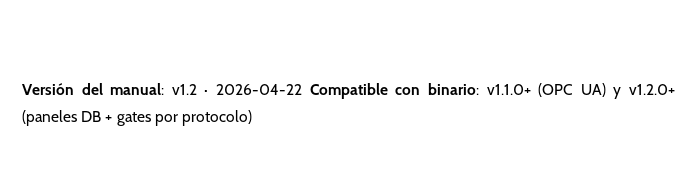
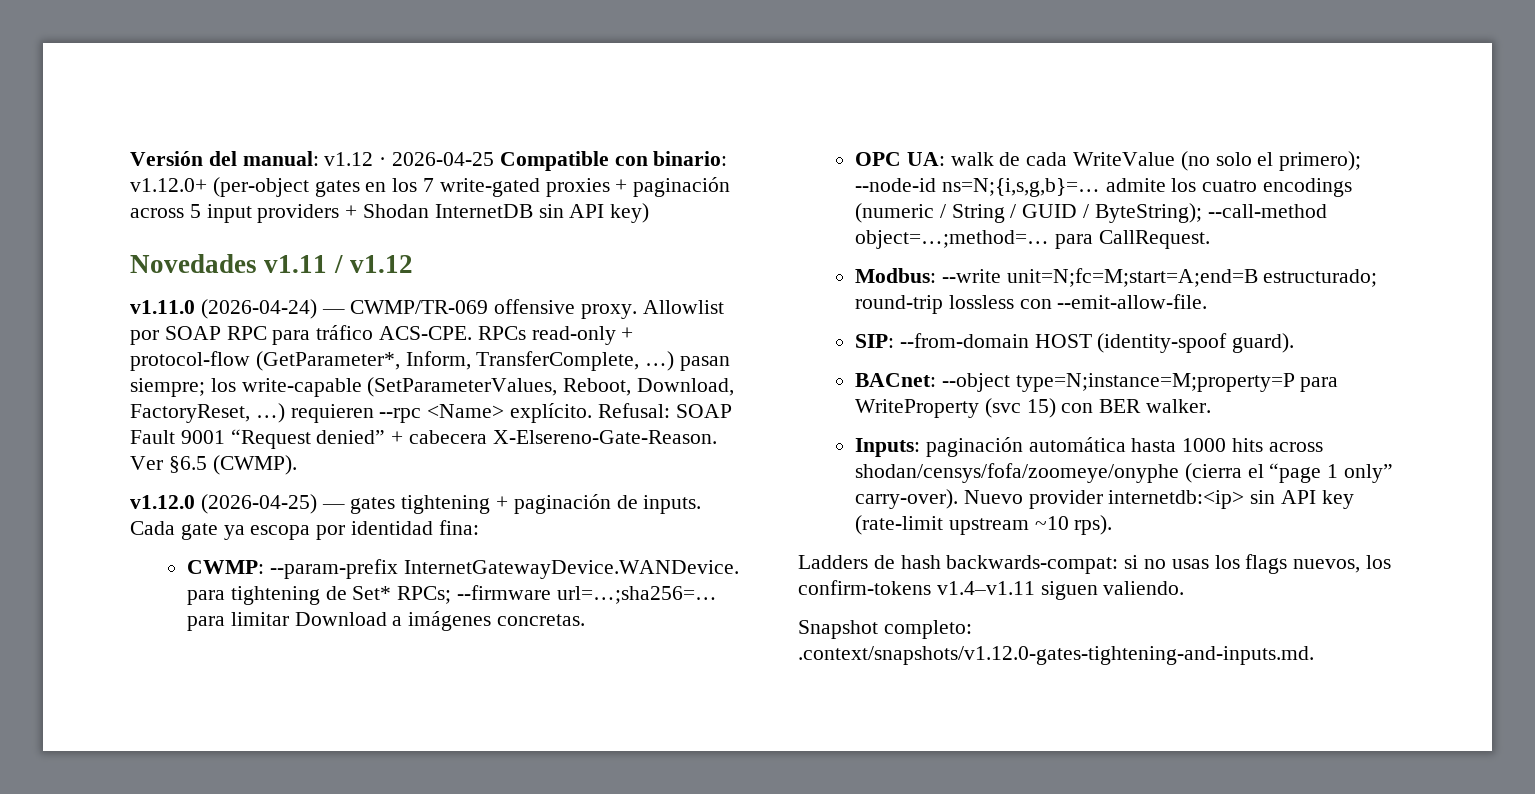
[171,83,676,99] [22,110,252,126] v1.2 · 2026-04-22 Compatible con binario: v1.1.0+ (OPC UA) y v1.2.0+ (paneles DB + gates por protocolo) -> [324,151,728,171] [130,177,731,197] [130,203,650,223] [130,254,413,273] [130,299,724,319] [130,325,634,345] [130,351,731,371] [130,377,735,397] [130,403,732,423] [130,429,717,449] [130,455,297,475] [130,494,702,514] [130,520,479,540] [187,559,739,579] [187,585,717,605] [187,611,586,631] [855,151,1362,171] [855,178,1353,197] [855,203,1327,223] [855,230,1210,249] [855,268,1378,287] [855,294,1208,314] [855,333,1295,353] [855,373,1339,392] [855,398,1212,418] [855,437,1323,457] [855,463,1394,483] [855,489,1354,509] [855,515,1113,535] [798,554,1392,574] [798,580,1185,600] [798,620,972,639] [798,646,1314,665] v1.12 · 2026-04-25 Compatible con binario: v1.12.0+ (per-object gates en los 7 write-gated proxies + paginación across 5 input providers + Shodan InternetDB sin API key) // Novedades v1.11 / v1.12 // v1.11.0 (2026-04-24) — CWMP/TR-069 offensive proxy. Allowlist por SOAP RPC para tráfico ACS-CPE. RPCs read-only + protocol-flow (GetParameter*, Inform, TransferComplete, …) pasan siempre; los write-capable (SetParameterValues, Reboot, Download, FactoryReset, …) requieren --rpc <Name> explícito. Refusal: SOAP Fault 9001 “Request denied” + cabecera X-Elsereno-Gate-Reason. Ver §6.5 (CWMP). // v1.12.0 (2026-04-25) — gates tightening + paginación de inputs. Cada gate ya escopa por identidad fina: // CWMP: --param-prefix InternetGatewayDevice.WANDevice. para tightening de Set* RPCs; --firmware url=…;sha256=… para limitar Download a imágenes concretas. // OPC UA: walk de cada WriteValue (no solo el primero); --node-id ns=N;{i,s,g,b}=… admite los cuatro encodings (numeric / String / GUID / ByteString); --call-method object=…;method=… para CallRequest. // Modbus: --write unit=N;fc=M;start=A;end=B estructurado; round-trip lossless con --emit-allow-file. // SIP: --from-domain HOST (identity-spoof guard). // BACnet: --object type=N;instance=M;property=P para WriteProperty (svc 15) con BER walker. // Inputs: paginación automática hasta 1000 hits across shodan/censys/fofa/zoomeye/onyphe (cierra el “page 1 only” carry-over). Nuevo provider internetdb:<ip> sin API key (rate-limit upstream ~10 rps). // Ladders de hash backwards-compat: si no usas los flags nuevos, los confirm-tokens v1.4–v1.11 siguen valiendo. // Snapshot completo: .context/snapshots/v1.12.0-gates-tightening-and-inputs.md.

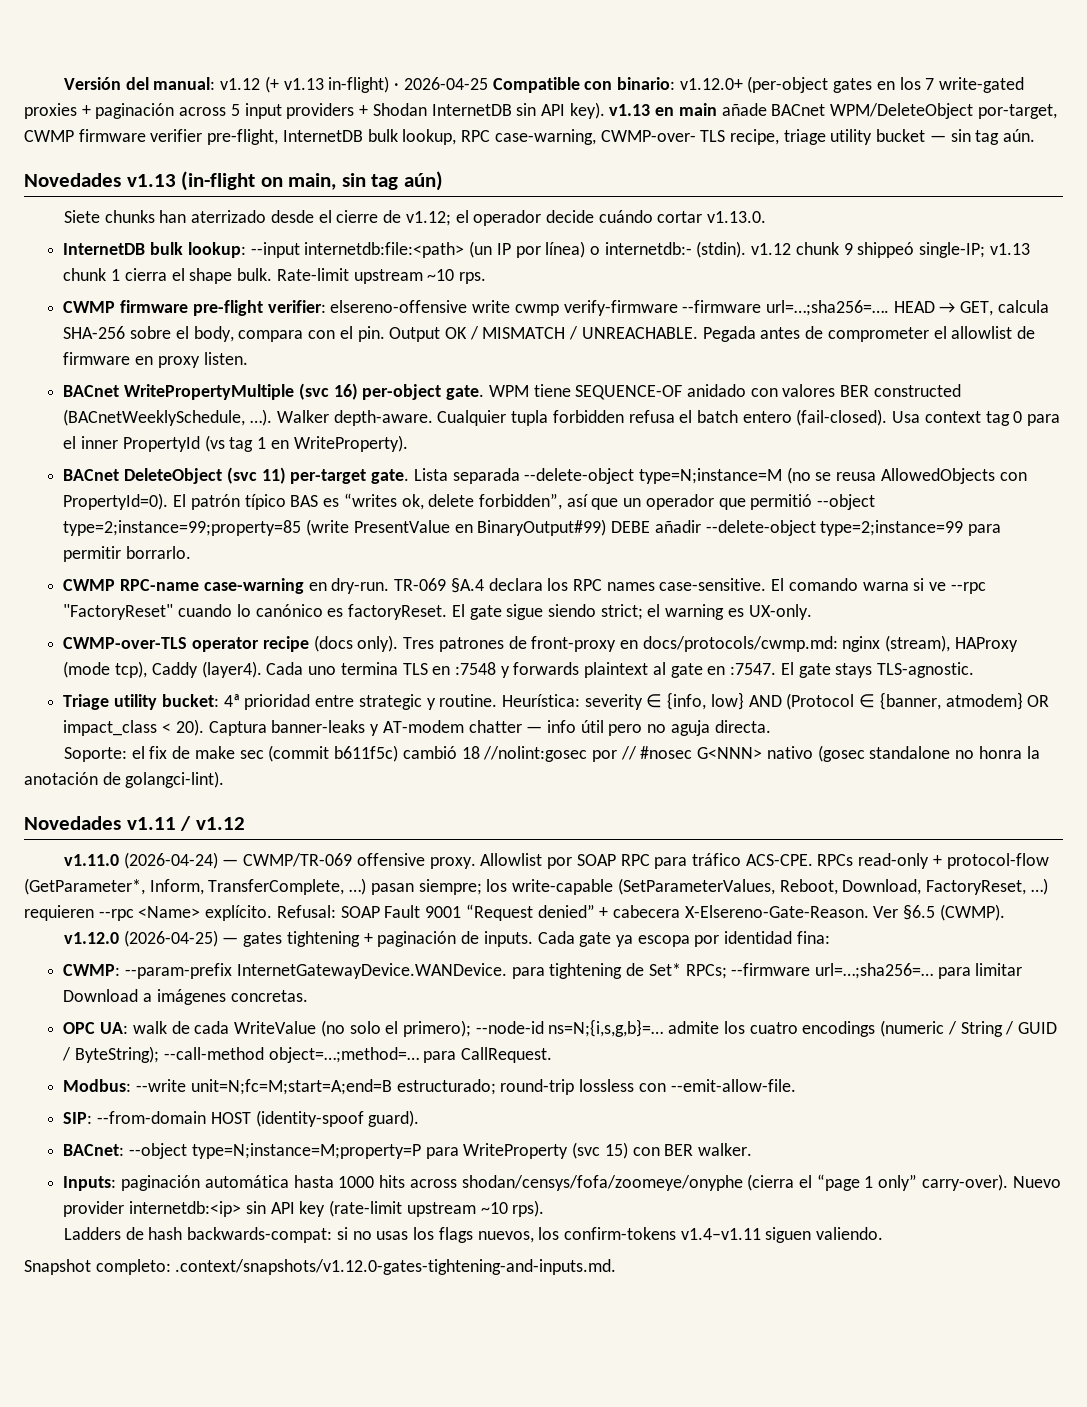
(374, 159) none -> [264,76,390,93] (+ v1.13 in-flight)
[610,203,650,223] key) -> [569,102,1057,119] [24,129,1036,145] [24,171,443,191] [64,210,767,226] [63,241,1030,258] [63,268,486,284] [63,300,1049,316] [63,326,1035,342] [63,352,248,368] [63,383,961,400] [63,409,1061,426] [63,435,408,452] [63,467,1027,484] [63,493,876,510] [63,519,1001,536] [63,546,192,562] [63,578,986,594] [63,604,812,620] [63,635,1018,652] [63,661,974,678] [63,692,1050,710] [63,719,771,736] [64,745,1040,762] [24,771,225,788] key). v1.13 en main añade BACnet WPM/DeleteObject por-target, CWMP firmware verifier pre-flight, InternetDB bulk lookup, RPC case-warning, CWMP-over- TLS recipe, triage utility bucket — sin tag aún. // Novedades v1.13 (in-flight on main, sin tag aún) // Siete chunks han aterrizado desde el cierre de v1.12; el operador decide cuándo cortar v1.13.0. // InternetDB bulk lookup: --input internetdb:file:<path> (un IP por línea) o internetdb:- (stdin). v1.12 chunk 9 shippeó single-IP; v1.13 chunk 1 cierra el shape bulk. Rate-limit upstream ~10 rps. // CWMP firmware pre-flight verifier: elsereno-offensive write cwmp verify-firmware --firmware url=…;sha256=…. HEAD → GET, calcula SHA-256 sobre el body, compara con el pin. Output OK / MISMATCH / UNREACHABLE. Pegada antes de comprometer el allowlist de firmware en proxy listen. // BACnet WritePropertyMultiple (svc 16) per-object gate. WPM tiene SEQUENCE-OF anidado con valores BER constructed (BACnetWeeklySchedule, …). Walker depth-aware. Cualquier tupla forbidden refusa el batch entero (fail-closed). Usa context tag 0 para el inner PropertyId (vs tag 1 en WriteProperty). // BACnet DeleteObject (svc 11) per-target gate. Lista separada --delete-object type=N;instance=M (no se reusa AllowedObjects con PropertyId=0). El patrón típico BAS es “writes ok, delete forbidden”, así que un operador que permitió --object type=2;instance=99;property=85 (write PresentValue en BinaryOutput#99) DEBE añadir --delete-object type=2;instance=99 para permitir borrarlo. // CWMP RPC-name case-warning en dry-run. TR-069 §A.4 declara los RPC names case-sensitive. El comando warna si ve --rpc "FactoryReset" cuando lo canónico es factoryReset. El gate sigue siendo strict; el warning es UX-only. // CWMP-over-TLS operator recipe (docs only). Tres patrones de front-proxy en docs/protocols/cwmp.md: nginx (stream), HAProxy (mode tcp), Caddy (layer4). Cada uno termina TLS en :7548 y forwards plaintext al gate en :7547. El gate stays TLS-agnostic. // Triage utility bucket: 4ª prioridad entre strategic y routine. Heurística: severity ∈ {info, low} AND (Protocol ∈ {banner, atmodem} OR impact_class < 20). Captura banner-leaks y AT-modem chatter — info útil pero no aguja directa. // Soporte: el fix de make sec (commit b611f5c) cambió 18 //nolint:gosec por // #nosec G<NNN> nativo (gosec standalone no honra la anotación de golangci-lint).

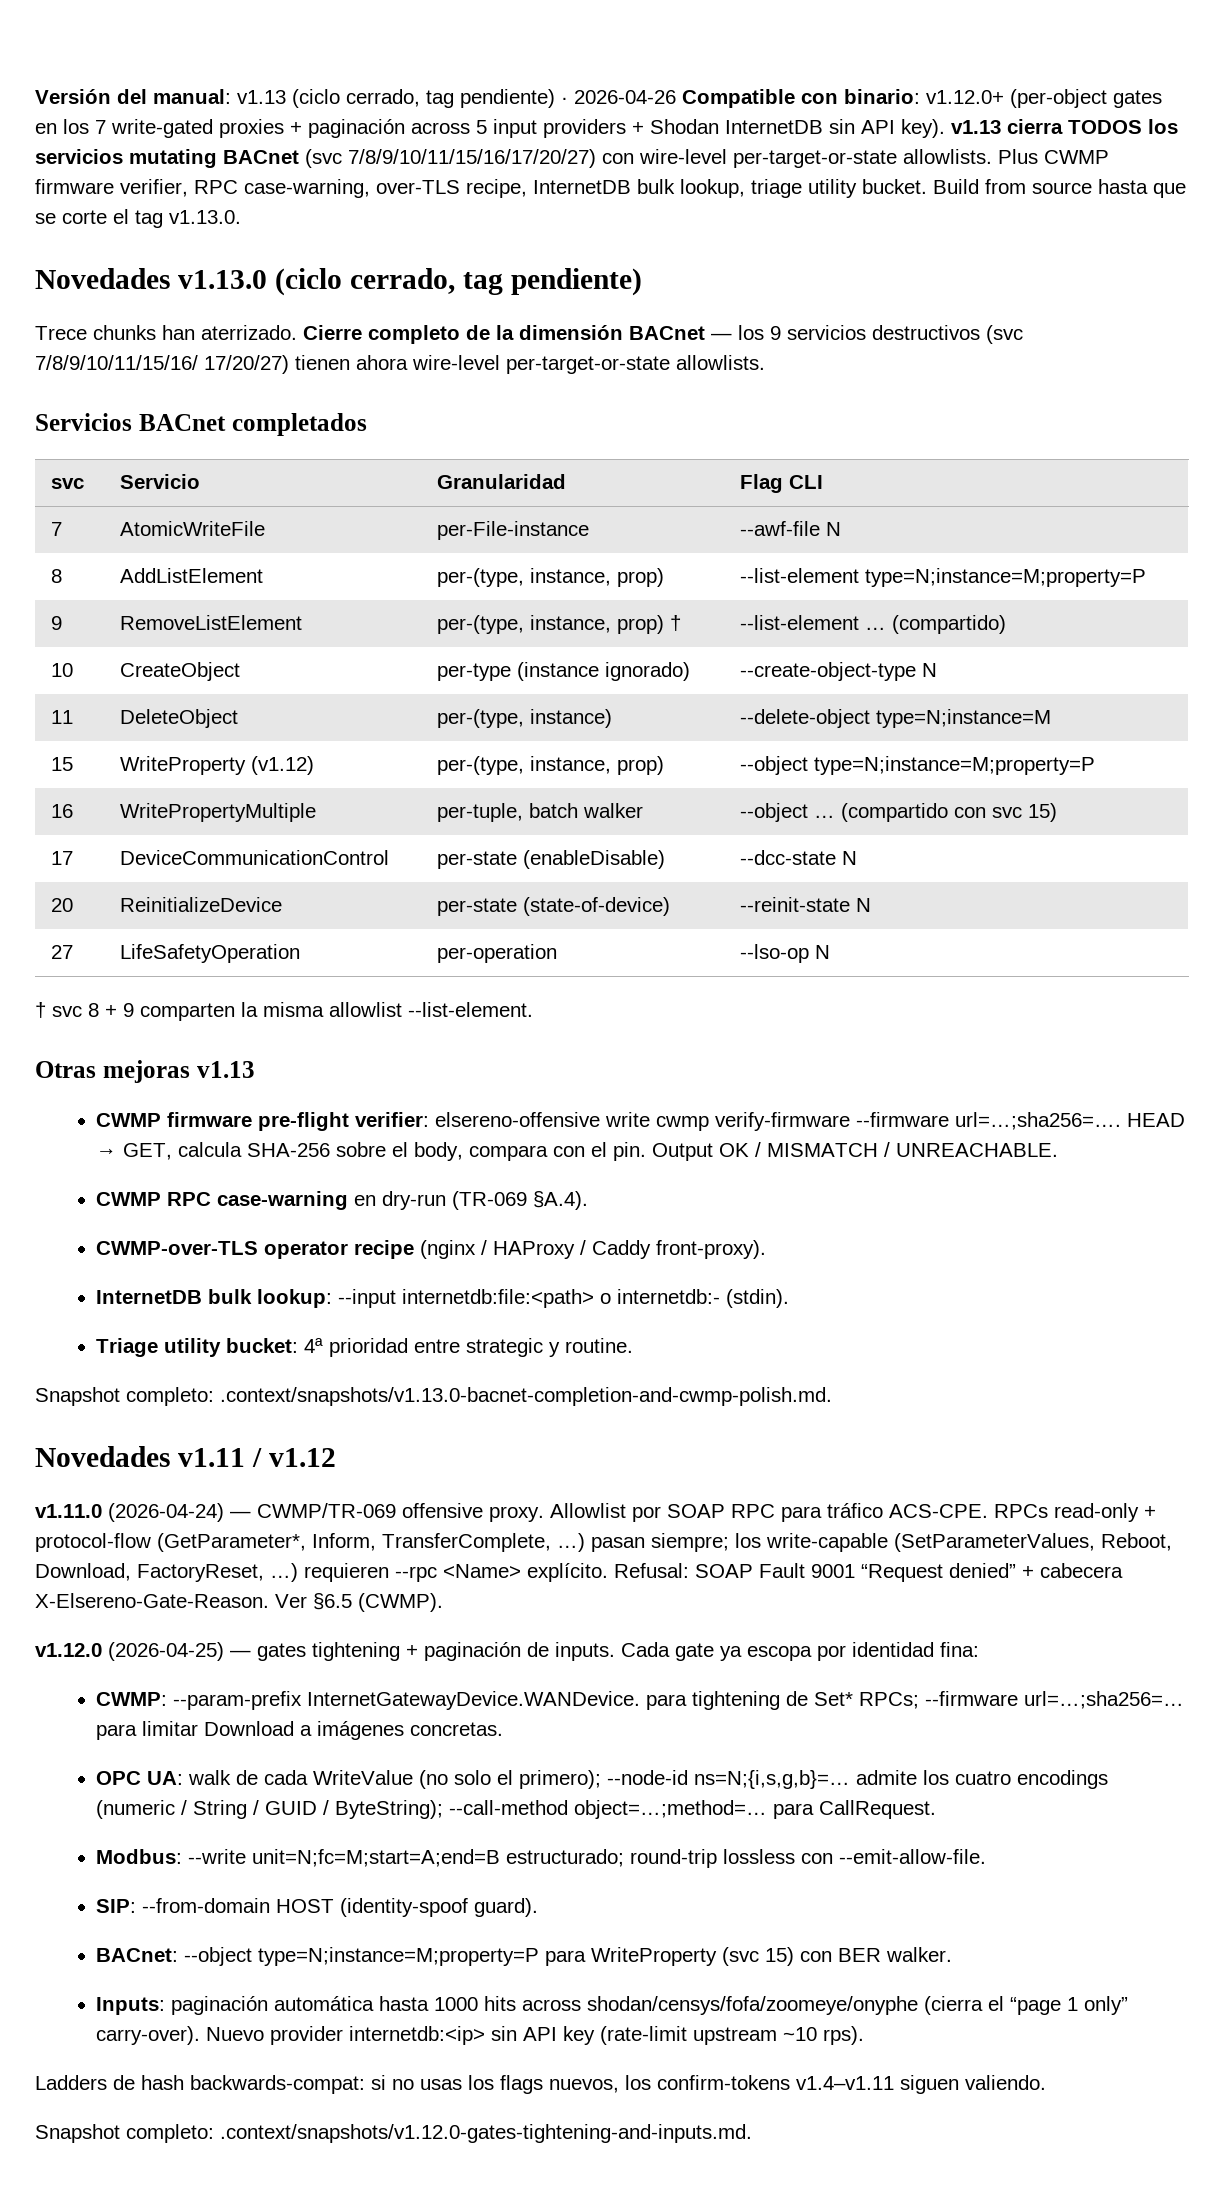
[220,76,488,93] v1.12 (+ v1.13 in-flight) · 2026-04-25 -> [237,89,676,108] v1.13 (ciclo cerrado, tag pendiente) · 2026-04-26
[655,103,1057,119] [24,129,1036,145] [24,171,443,191] [64,210,767,226] [63,241,1030,258] [63,268,486,284] en main añade BACnet WPM/DeleteObject por-target, CWMP firmware verifier pre-flight, InternetDB bulk lookup, RPC case-warning, CWMP-over- TLS recipe, triage utility bucket — sin tag aún. // Novedades v1.13 (in-flight on main, sin tag aún) // Siete chunks han aterrizado desde el cierre de v1.12; el operador decide cuándo cortar v1.13.0. // InternetDB bulk lookup: --input internetdb:file:<path> (un IP por línea) o internetdb:- (stdin). v1.12 chunk 9 shippeó single-IP; v1.13 chunk 1 cierra el shape bulk. Rate-limit upstream ~10 rps. -> [1007,119,1178,134] [35,149,1109,168] [35,179,1186,198] [35,209,241,228] [35,268,642,296] [35,325,1023,344] [35,355,765,374] [35,413,367,436] [50,478,84,489] [119,474,200,489] [436,474,566,489] [739,474,823,493] [50,522,62,536] [119,521,265,536] [436,521,589,540] [739,521,841,536] [50,569,62,583] [119,568,263,583] [436,568,664,587] [739,568,1146,587] [50,616,62,630] [119,615,302,630] [436,615,681,634] [739,615,1006,634] [50,663,73,677] [119,662,240,681] [436,662,690,681] [739,662,937,681] [50,710,73,724] [119,709,238,728] [436,709,612,728] [739,709,1051,728] [50,757,73,771] [119,756,314,775] [436,756,664,775] [739,756,1095,775] [50,804,73,818] [119,803,316,822] [436,803,643,822] [739,803,1057,822] [50,851,73,865] [119,850,389,865] [436,850,665,869] [739,850,857,865] [50,898,73,912] [119,897,282,912] [436,897,670,916] [739,897,871,912] [50,945,73,959] [119,944,300,963] [436,944,557,963] [739,944,830,963] [35,1002,533,1021] [35,1060,255,1083] cierra TODOS los servicios mutating BACnet (svc 7/8/9/10/11/15/16/17/20/27) con wire-level per-target-or-state allowlists. Plus CWMP firmware verifier, RPC case-warning, over-TLS recipe, InternetDB bulk lookup, triage utility bucket. Build from source hasta que se corte el tag v1.13.0. // Novedades v1.13.0 (ciclo cerrado, tag pendiente) // Trece chunks han aterrizado. Cierre completo de la dimensión BACnet — los 9 servicios destructivos (svc 7/8/9/10/11/15/16/ 17/20/27) tienen ahora wire-level per-target-or-state allowlists. // Servicios BACnet completados // svc | Servicio | Granularidad | Flag CLI // 7 | AtomicWriteFile | per-File-instance | --awf-file N // 8 | AddListElement | per-(type, instance, prop) | --list-element type=N;instance=M;property=P // 9 | RemoveListElement | per-(type, instance, prop) † | --list-element … (compartido) // 10 | CreateObject | per-type (instance ignorado) | --create-object-type N // 11 | DeleteObject | per-(type, instance) | --delete-object type=N;instance=M // 15 | WriteProperty (v1.12) | per-(type, instance, prop) | --object type=N;instance=M;property=P // 16 | WritePropertyMultiple | per-tuple, batch walker | --object … (compartido con svc 15) // 17 | DeviceCommunicationControl | per-state (enableDisable) | --dcc-state N // 20 | ReinitializeDevice | per-state (state-of-device) | --reinit-state N // 27 | LifeSafetyOperation | per-operation | --lso-op N // † svc 8 + 9 comparten la misma allowlist --list-element. // Otras mejoras v1.13
[702,326,1035,342] [63,352,248,368] [63,383,961,400] [63,409,1061,426] [63,435,408,452] [63,467,1027,484] [63,493,876,510] [63,519,1001,536] [63,546,192,562] [63,579,200,591] Pegada antes de comprometer el allowlist de firmware en proxy listen. // BACnet WritePropertyMultiple (svc 16) per-object gate. WPM tiene SEQUENCE-OF anidado con valores BER constructed (BACnetWeeklySchedule, …). Walker depth-aware. Cualquier tupla forbidden refusa el batch entero (fail-closed). Usa context tag 0 para el inner PropertyId (vs tag 1 en WriteProperty). // BACnet DeleteObject (svc 11) per-target gate. Lista separada --delete-object type=N;instance=M (no se reusa AllowedObjects con PropertyId=0). El patrón típico BAS es “writes ok, delete forbidden”, así que un operador que permitió --object type=2;instance=99;property=85 (write PresentValue en BinaryOutput#99) DEBE añadir --delete-object type=2;instance=99 para permitir borrarlo. // CWMP RPC-name -> [96,1192,212,1206] // CWMP RPC
[331,578,986,594] [63,604,812,620] [63,635,1018,652] [63,661,974,678] dry-run. TR-069 §A.4 declara los RPC names case-sensitive. El comando warna si ve --rpc "FactoryReset" cuando lo canónico es factoryReset. El gate sigue siendo strict; el warning es UX-only. // CWMP-over-TLS operator recipe (docs only). Tres patrones de front-proxy en docs/protocols/cwmp.md: nginx (stream), HAProxy (mode tcp), Caddy (layer4). Cada uno termina TLS en :7548 y forwards plaintext al gate en :7547. El gate stays TLS-agnostic. -> [382,1191,589,1210] [96,1240,767,1259] [96,1289,790,1308] dry-run (TR-069 §A.4). // CWMP-over-TLS operator recipe (nginx / HAProxy / Caddy front-proxy). // InternetDB bulk lookup: --input internetdb:file:<path> o internetdb:- (stdin).
[501,692,1050,710] [63,719,771,736] [64,745,1040,762] [24,771,225,788] Heurística: severity ∈ {info, low} AND (Protocol ∈ {banner, atmodem} OR impact_class < 20). Captura banner-leaks y AT-modem chatter — info útil pero no aguja directa. // Soporte: el fix de make sec (commit b611f5c) cambió 18 //nolint:gosec por // #nosec G<NNN> nativo (gosec standalone no honra la anotación de golangci-lint). -> [35,1387,832,1406] // Snapshot completo: .context/snapshots/v1.13.0-bacnet-completion-and-cwmp-polish.md.

